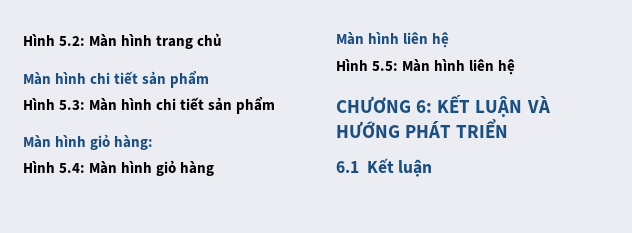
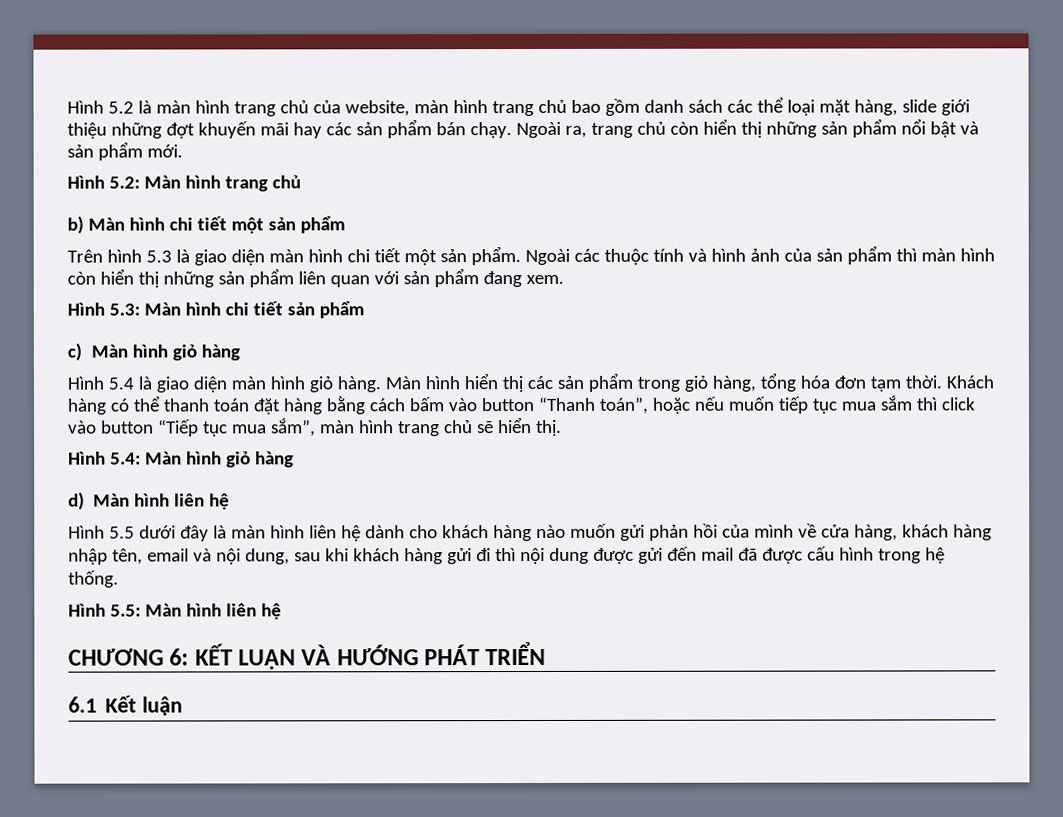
[23,34,55,46] Hình -> [67,96,970,117] [67,118,979,139] [67,141,183,161] [67,175,105,189] Hình 5.2 là màn hình trang chủ của website, màn hình trang chủ bao gồm danh sách các thể loại mặt hàng, slide giới thiệu những đợt khuyến mãi hay các sản phẩm bán chạy. Ngoài ra, trang chủ còn hiển thị những sản phẩm nổi bật và sản phẩm mới. // Hình
[23,70,210,88] Màn hình chi tiết sản phẩm -> [67,215,345,234] [67,245,995,266] [67,268,564,288] b) Màn hình chi tiết một sản phẩm // Trên hình 5.3 là giao diện màn hình chi tiết một sản phẩm. Ngoài các thuộc tính và hình ảnh của sản phẩm thì màn hình còn hiển thị những sản phẩm liên quan với sản phẩm đang xem.
[23,134,154,150] Màn hình giỏ hàng: -> [67,342,240,361] [67,372,994,393] [67,395,976,415] [68,417,562,437] c) Màn hình giỏ hàng // Hình 5.4 là giao diện màn hình giỏ hàng. Màn hình hiển thị các sản phẩm trong giỏ hàng, tổng hóa đơn tạm thời. Khách hàng có thể thanh toán đặt hàng bằng cách bấm vào button “Thanh toán”, hoặc nếu muốn tiếp tục mua sắm thì click vào button “Tiếp tục mua sắm”, màn hình trang chủ sẽ hiển thị.
[336,32,450,48] Màn hình liên hệ -> [68,491,231,510] [68,523,992,542] [68,546,945,565] [68,570,119,588] d) Màn hình liên hệ // Hình 5.5 dưới đây là màn hình liên hệ dành cho khách hàng nào muốn gửi phản hồi của mình về cửa hàng, khách hàng nhập tên, email và nội dung, sau khi khách hàng gửi đi thì nội dung được gửi đến mail đã được cấu hình trong hệ thống.

